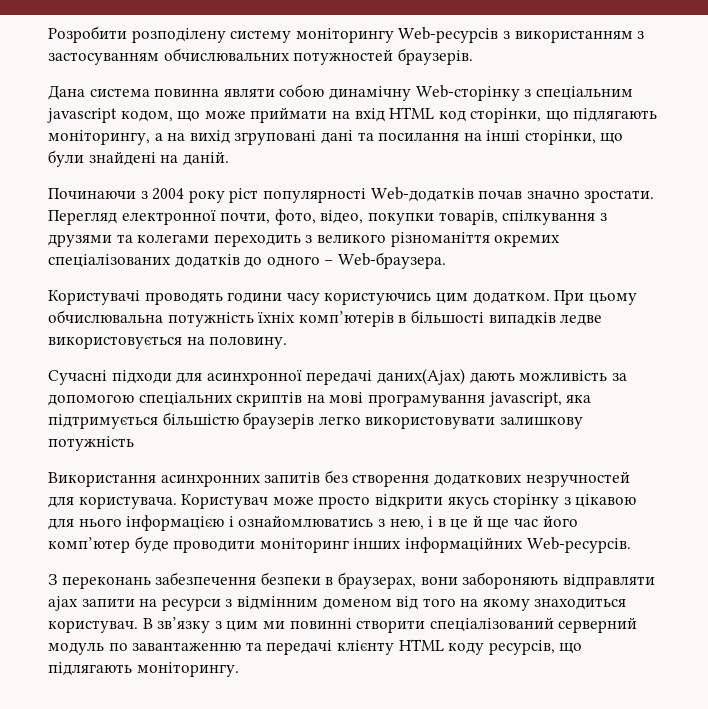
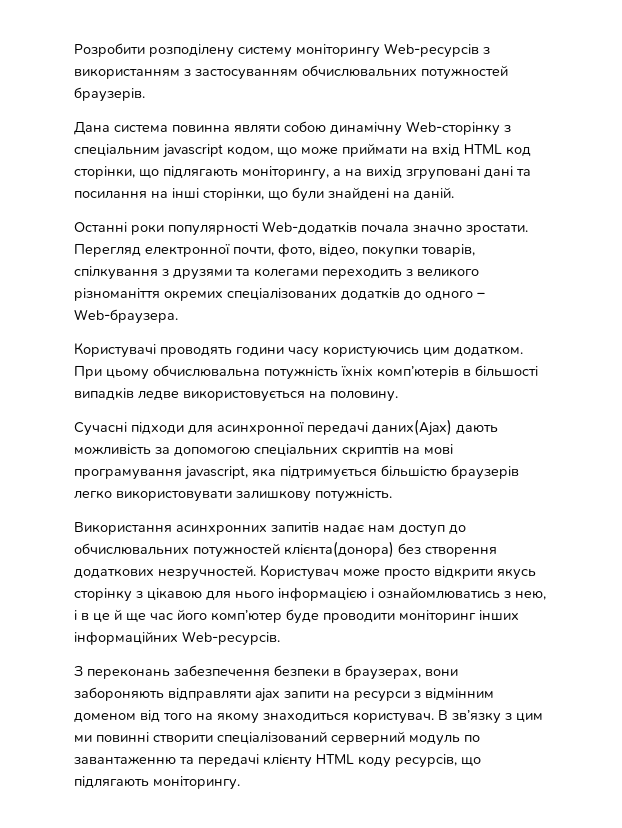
[48,188,259,203] Починаючи з 2004 року ріст -> [74,222,164,235] Останні роки
[478,191,523,199] почав -> [361,225,409,233] почала
[48,436,134,451] потужність -> [315,488,392,502] потужність.
[324,470,630,487] [48,496,177,509] без створення додаткових незручностей для користувача. -> [323,525,466,536] [74,541,497,558] [74,565,256,580] надає нам доступ до обчислювальних потужностей клієнта(донора) без створення додаткових незручностей.

